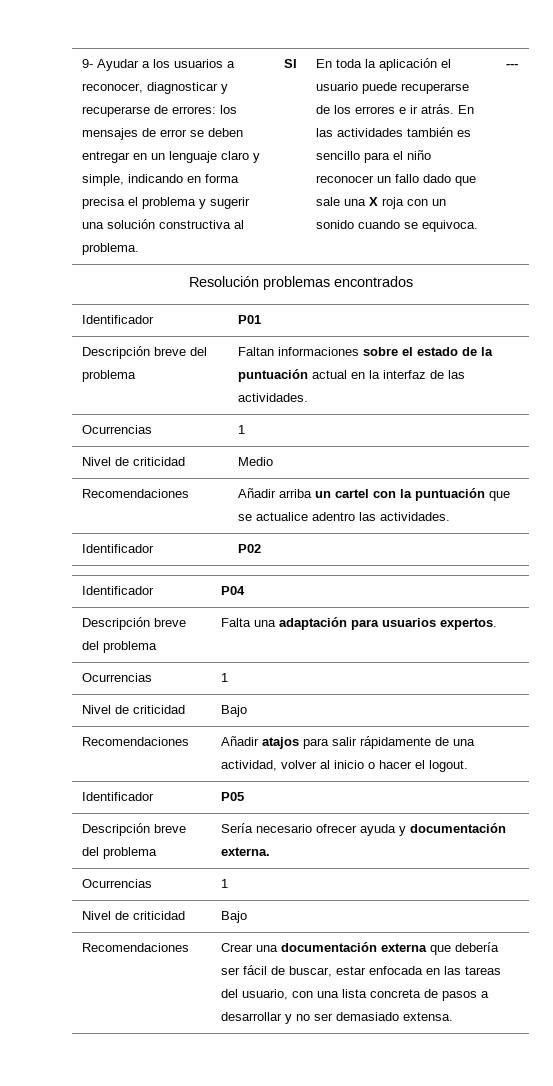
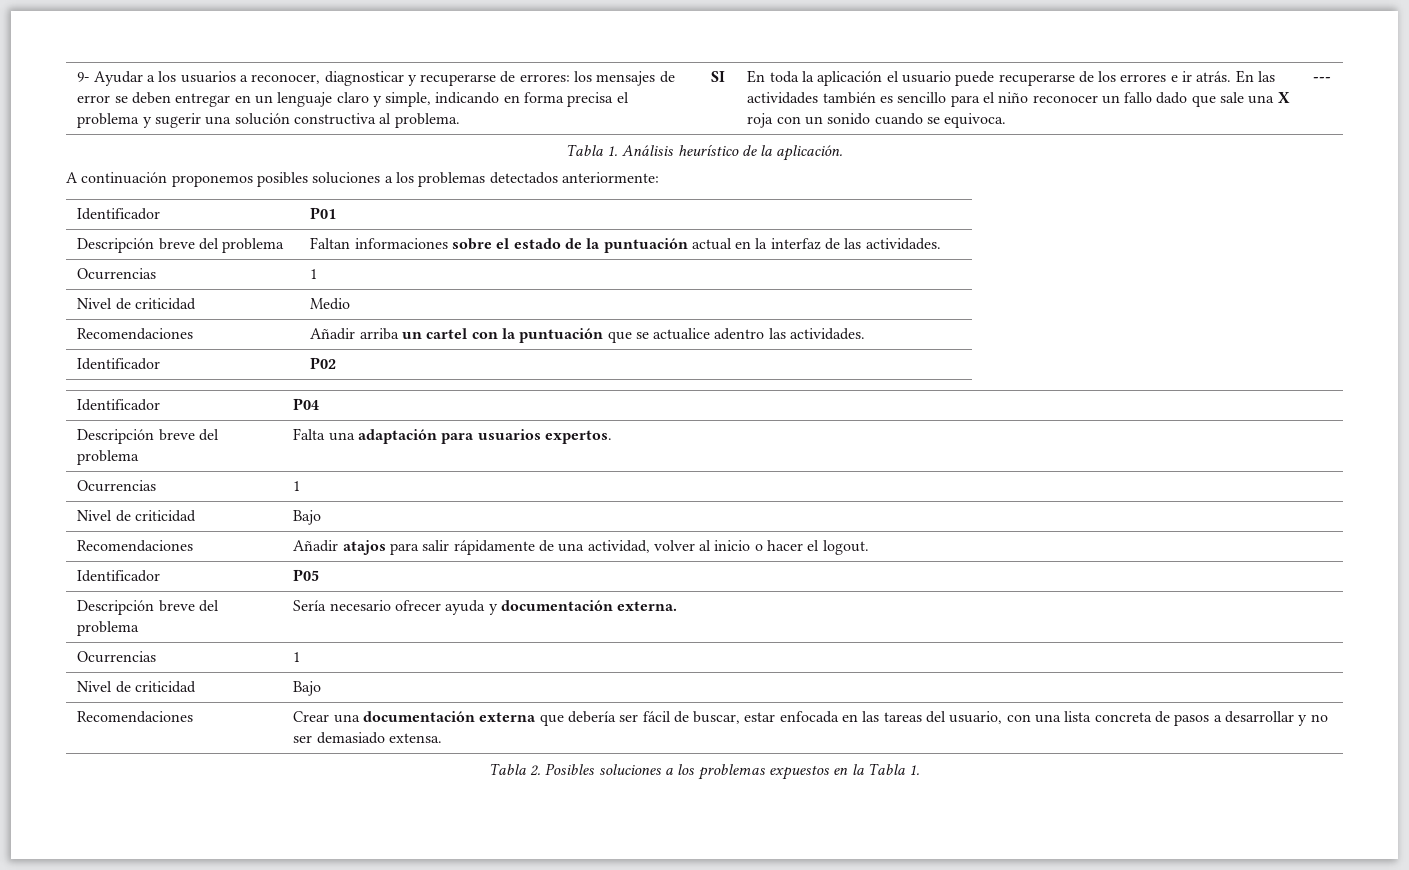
[188,276,413,290] Resolución problemas encontrados -> [565,144,844,161] [66,172,659,187] Tabla 1. Análisis heurístico de la aplicación. // A continuación proponemos posibles soluciones a los problemas detectados anteriormente:
(453, 1016) none -> [488,763,921,780] // Tabla 2. Posibles soluciones a los problemas expuestos en la Tabla 1.

